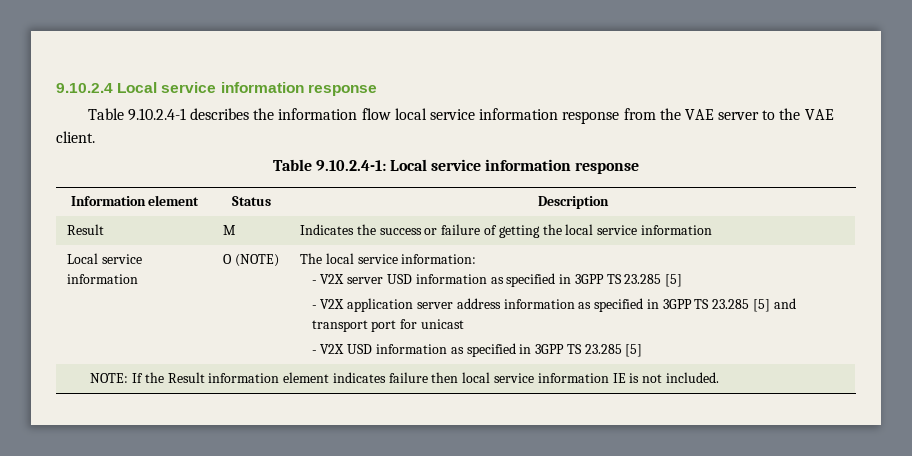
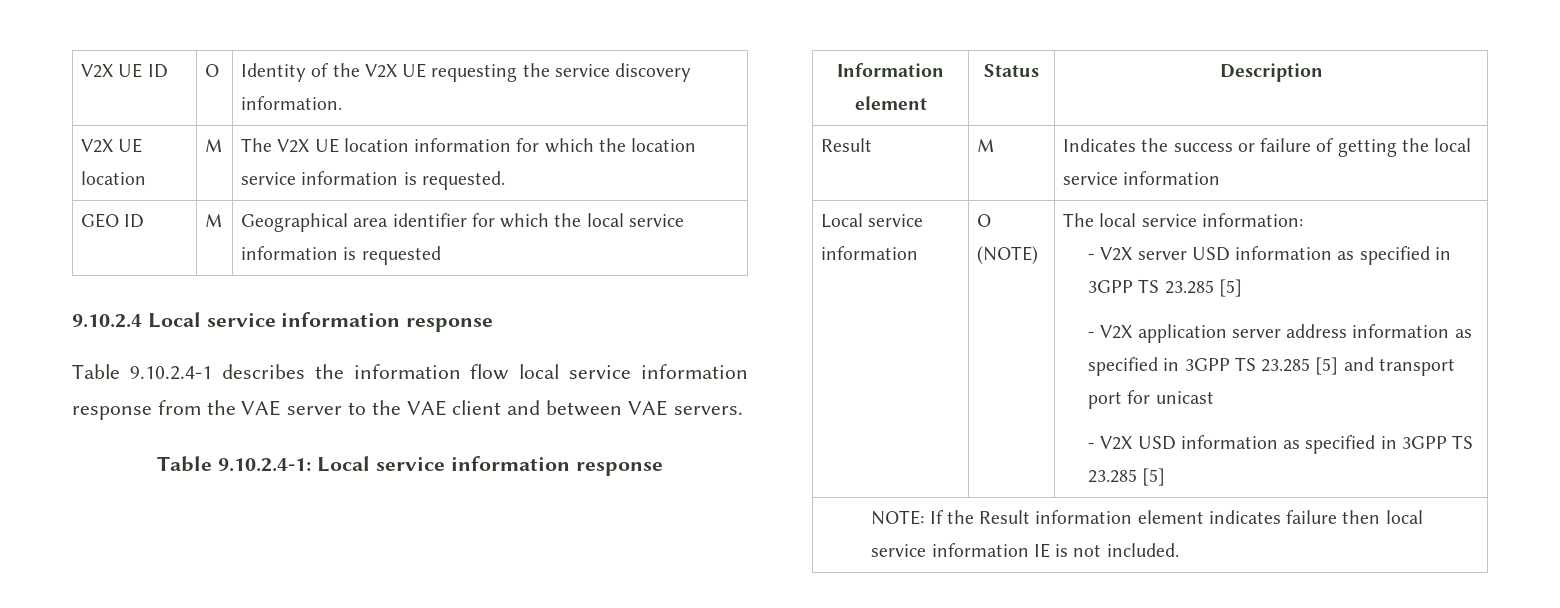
(56, 88) none -> [81,63,168,78] [205,64,220,77] [241,63,692,82] [241,96,343,110] [81,138,143,153] [81,171,147,185] [205,139,223,152] [241,138,697,153] [241,171,505,190] [81,213,145,228] [205,214,223,227] [241,213,684,232] [241,246,441,265] V2X UE ID | O | Identity of the V2X UE requesting the service discovery information. // V2X UE location | M | The V2X UE location information for which the location service information is requested. // GEO ID | M | Geographical area identifier for which the local service information is requested //
[56,131,95,143] client. -> [452,400,743,416] client and between VAE servers.

